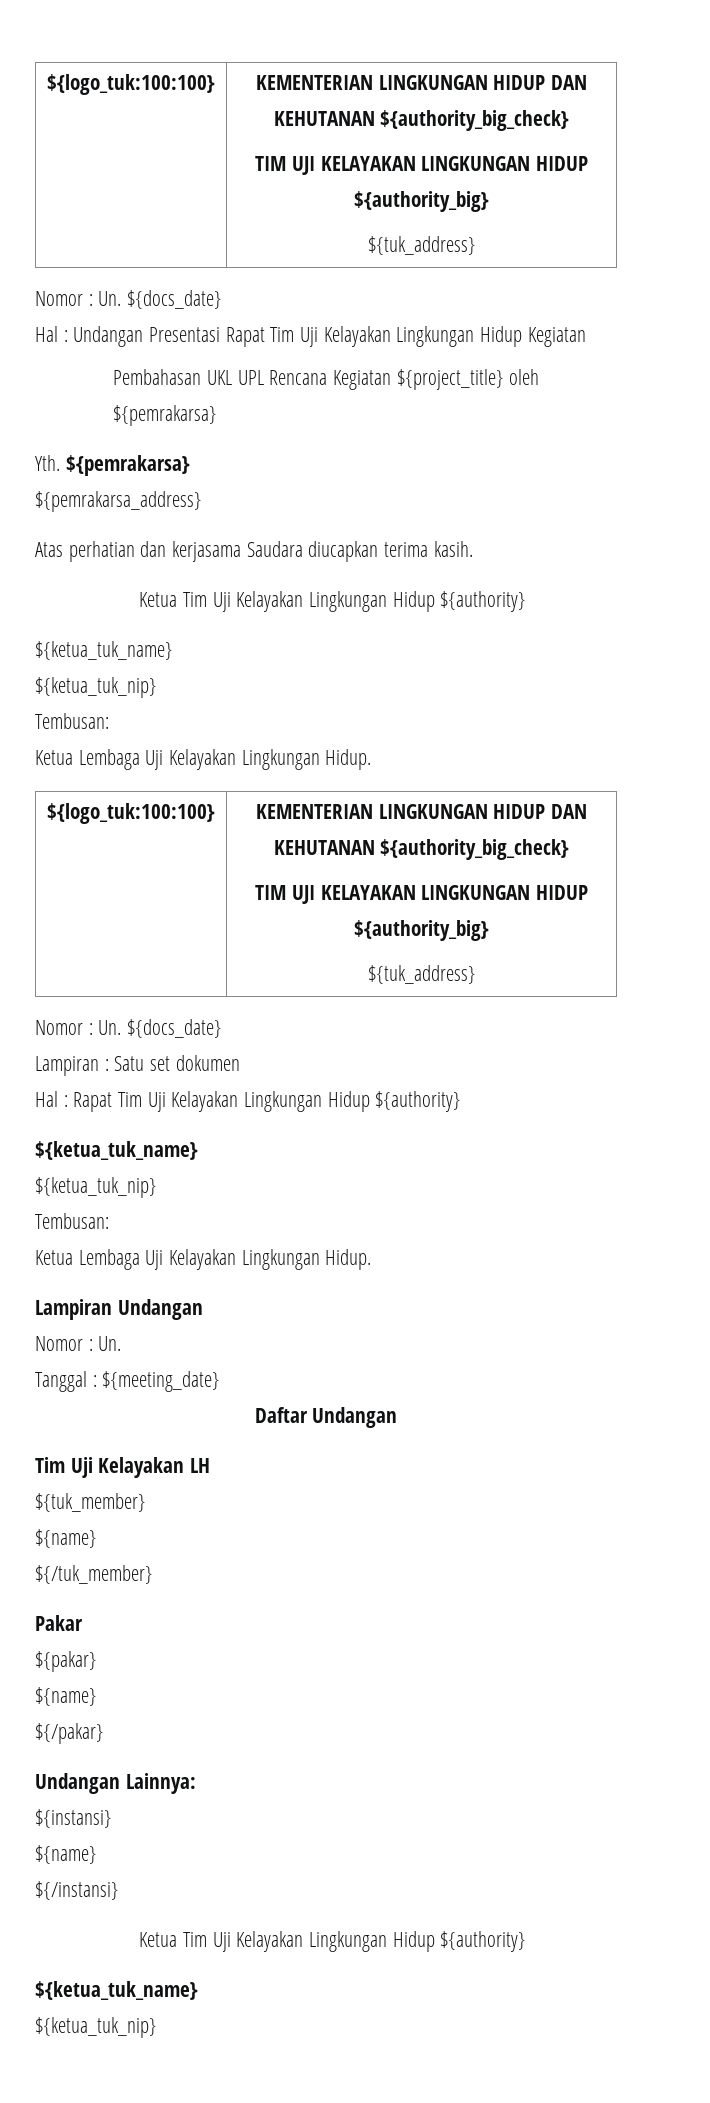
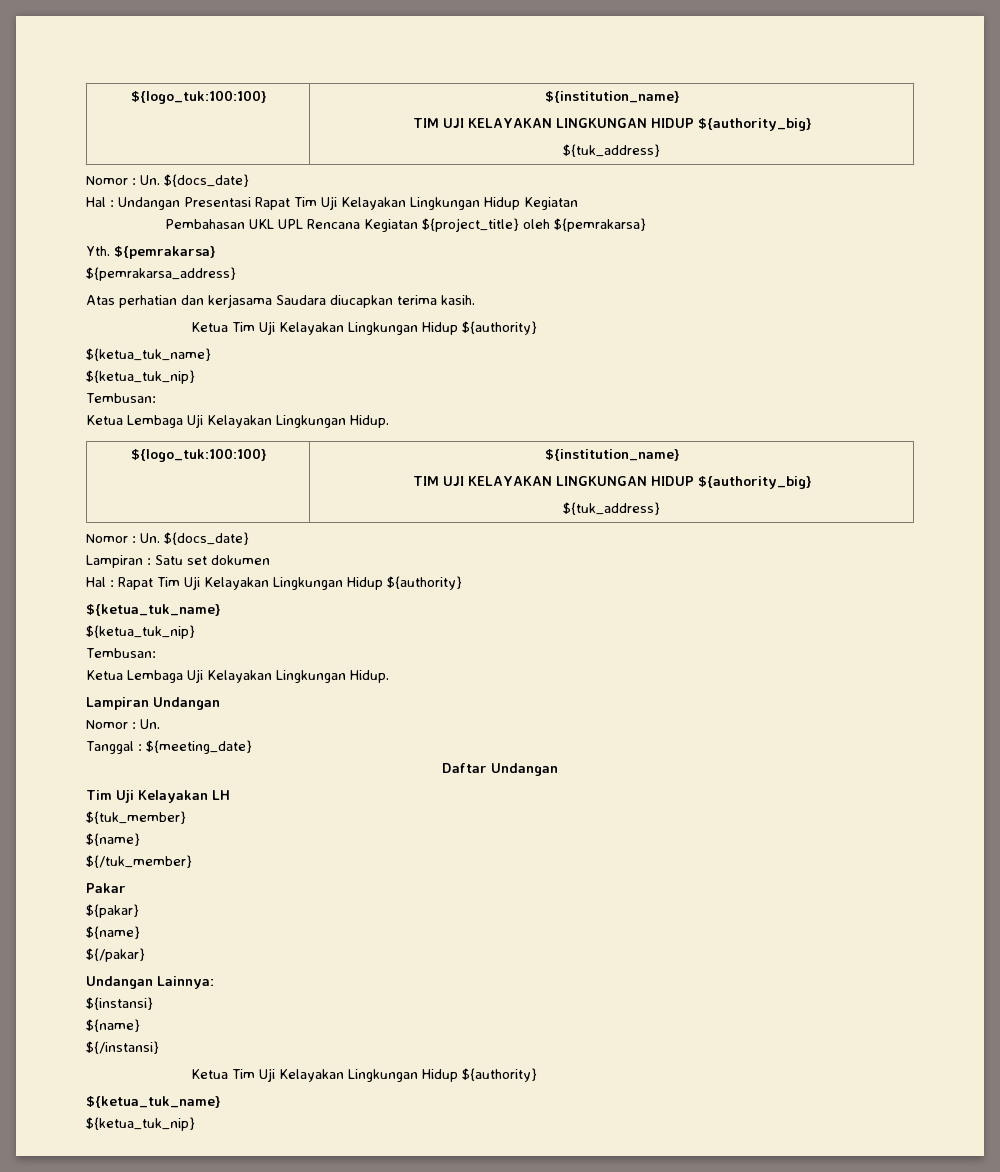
[46,74,215,95] [255,75,588,90] [273,110,570,131] ${logo_tuk:100:100} | KEMENTERIAN LINGKUNGAN HIDUP DAN KEHUTANAN ${authority_big_check} -> [130,90,266,104] [544,91,679,103] ${logo_tuk:100:100} | ${institution_name}
[255,804,588,819] [273,839,570,860] KEMENTERIAN LINGKUNGAN HIDUP DAN KEHUTANAN ${authority_big_check} -> [544,449,679,461] ${institution_name}

